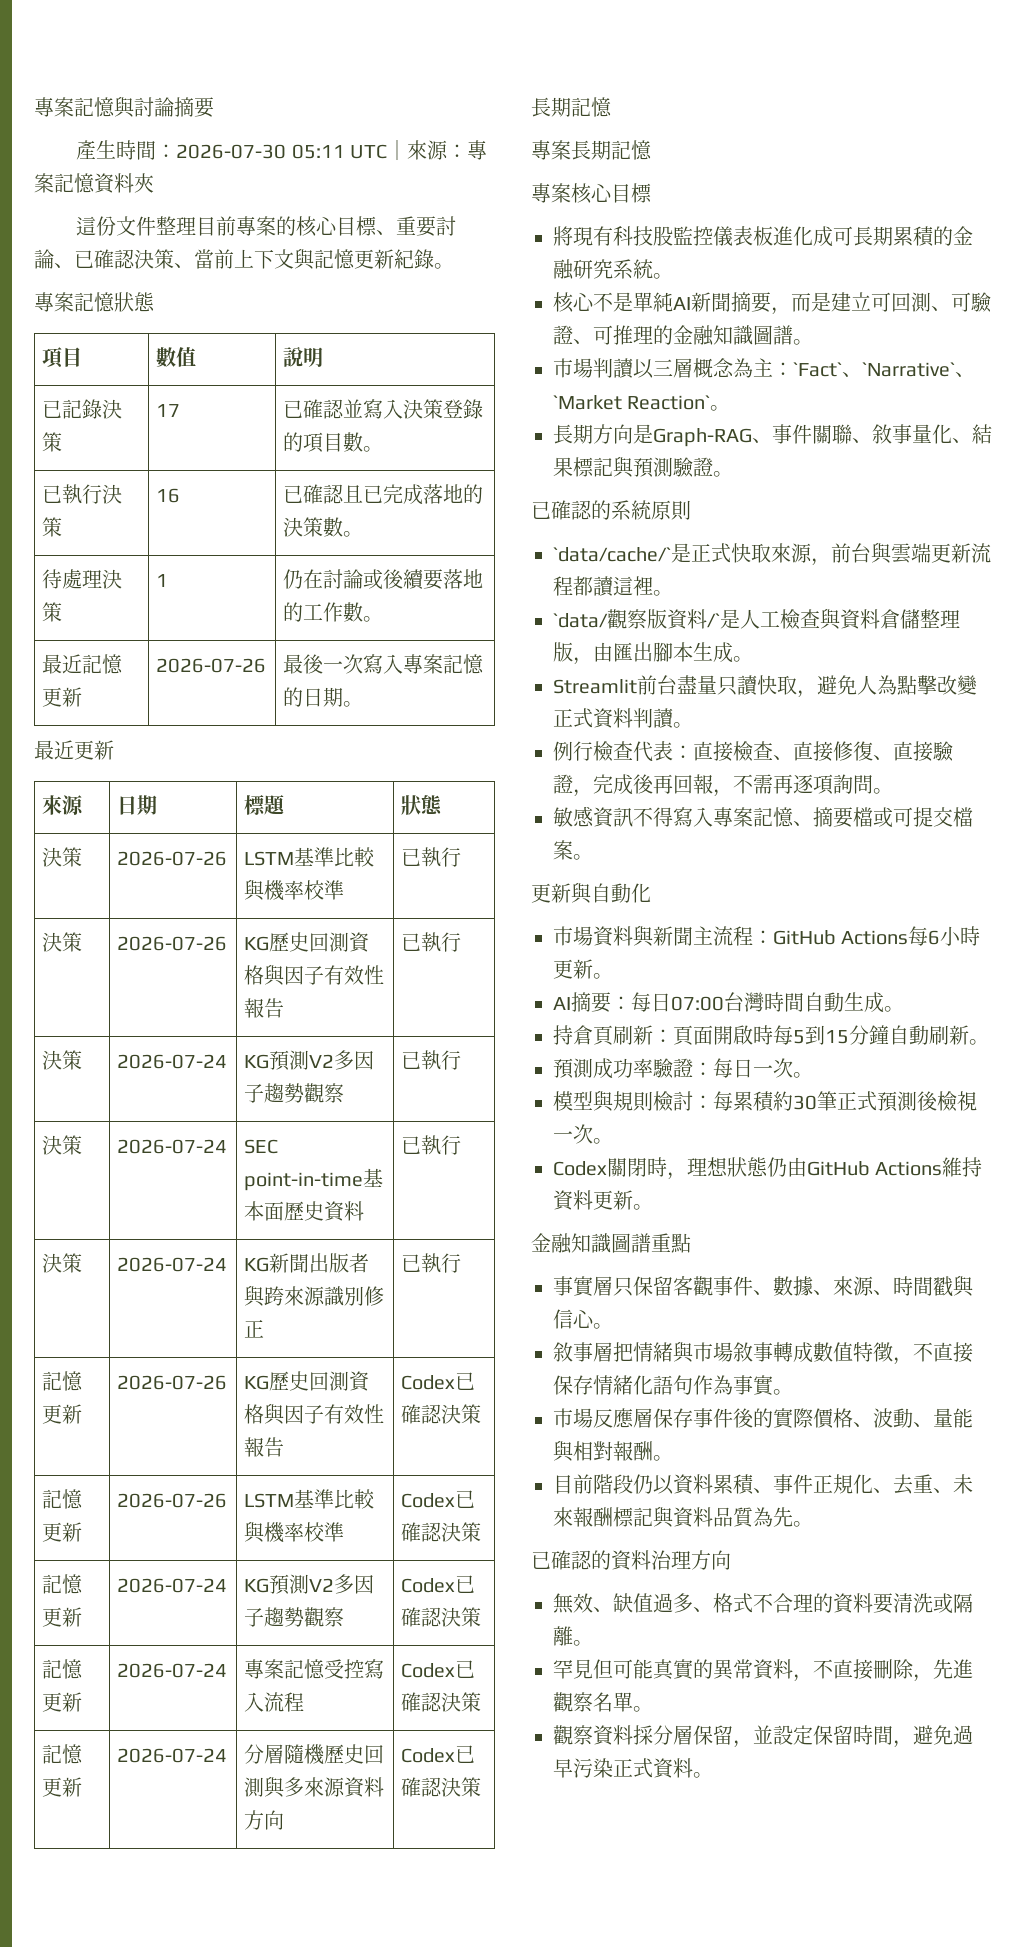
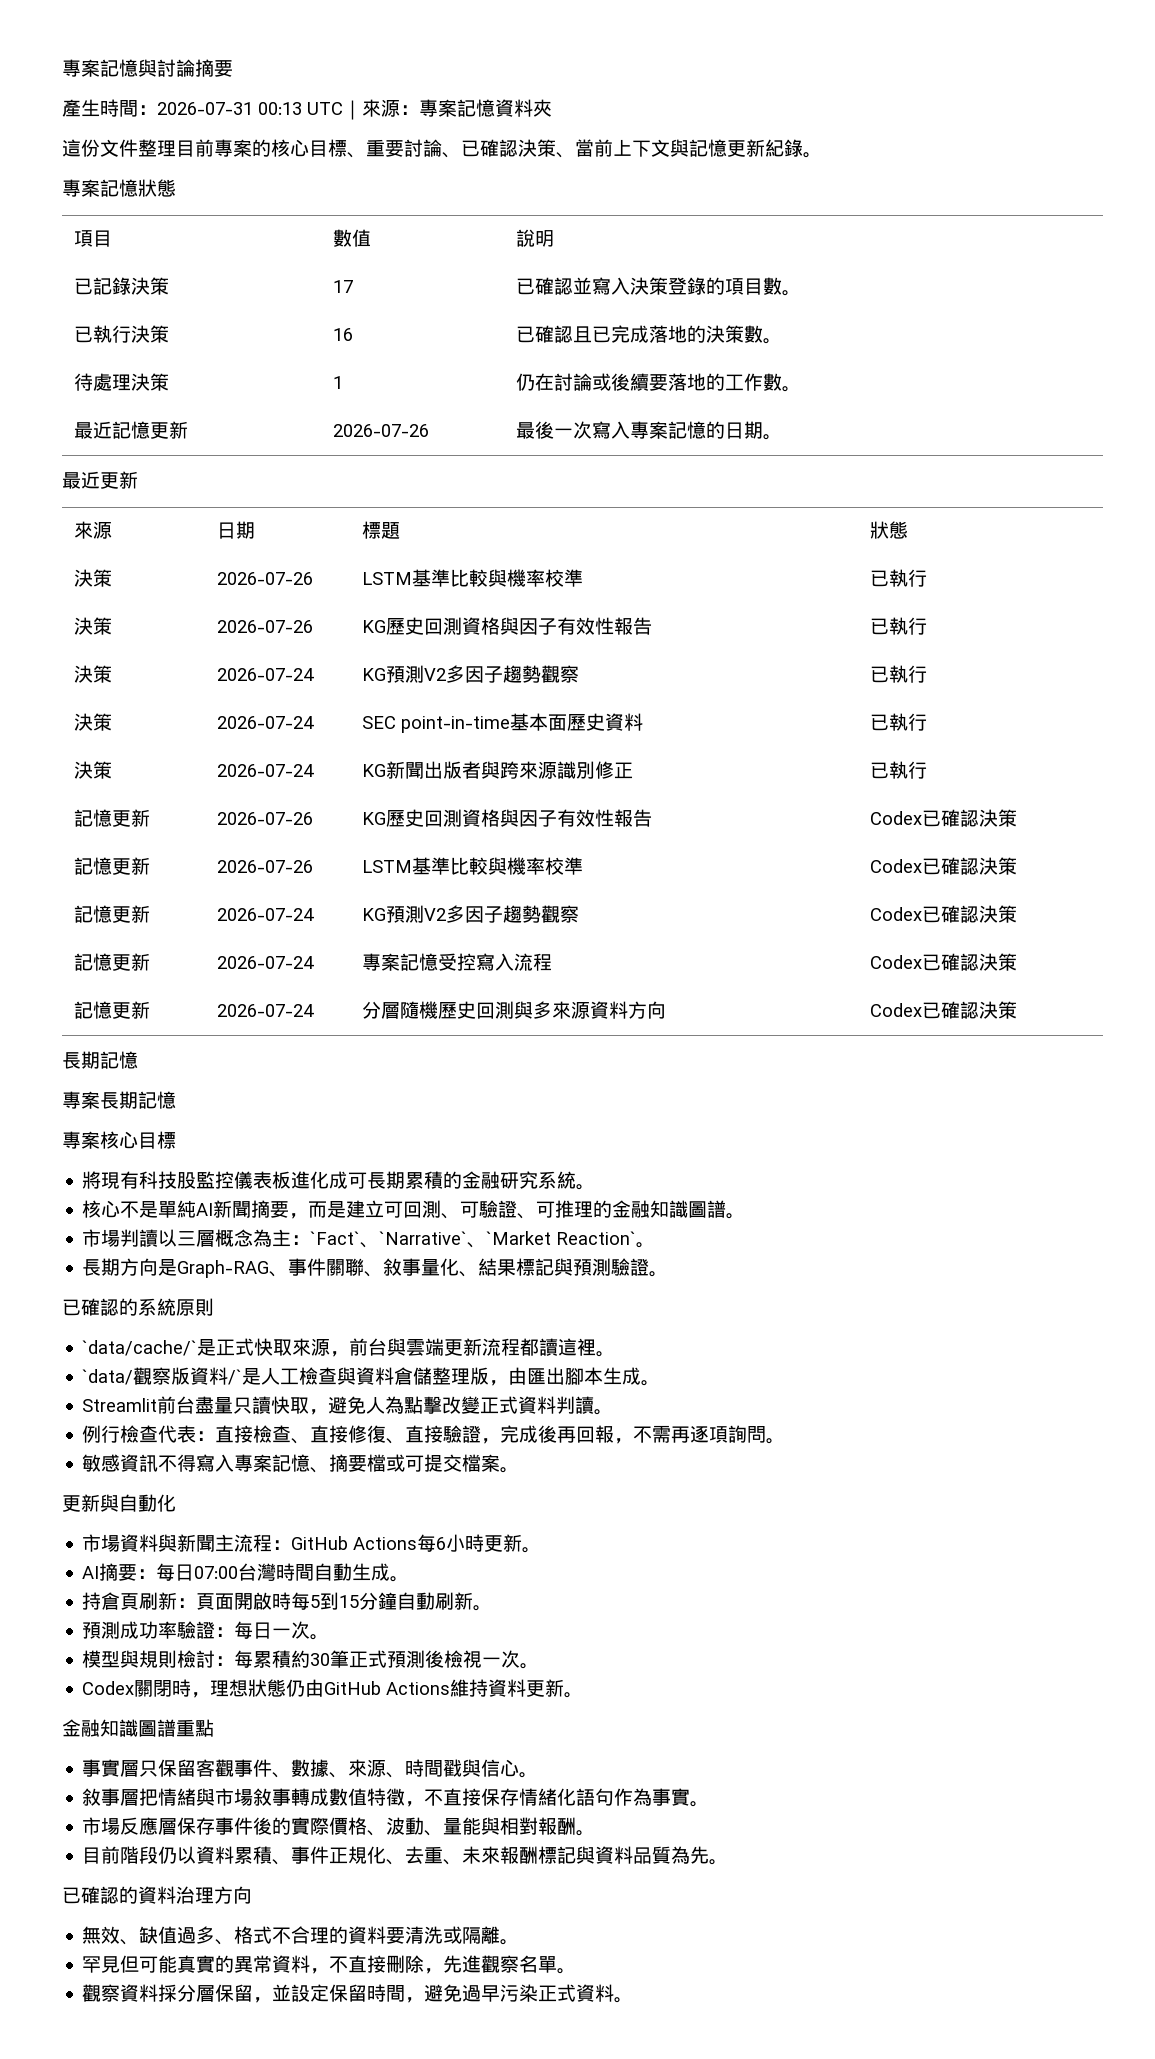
[176,144,345,159] 2026-07-30 05:11 -> [157,102,302,115] 2026-07-31 00:13

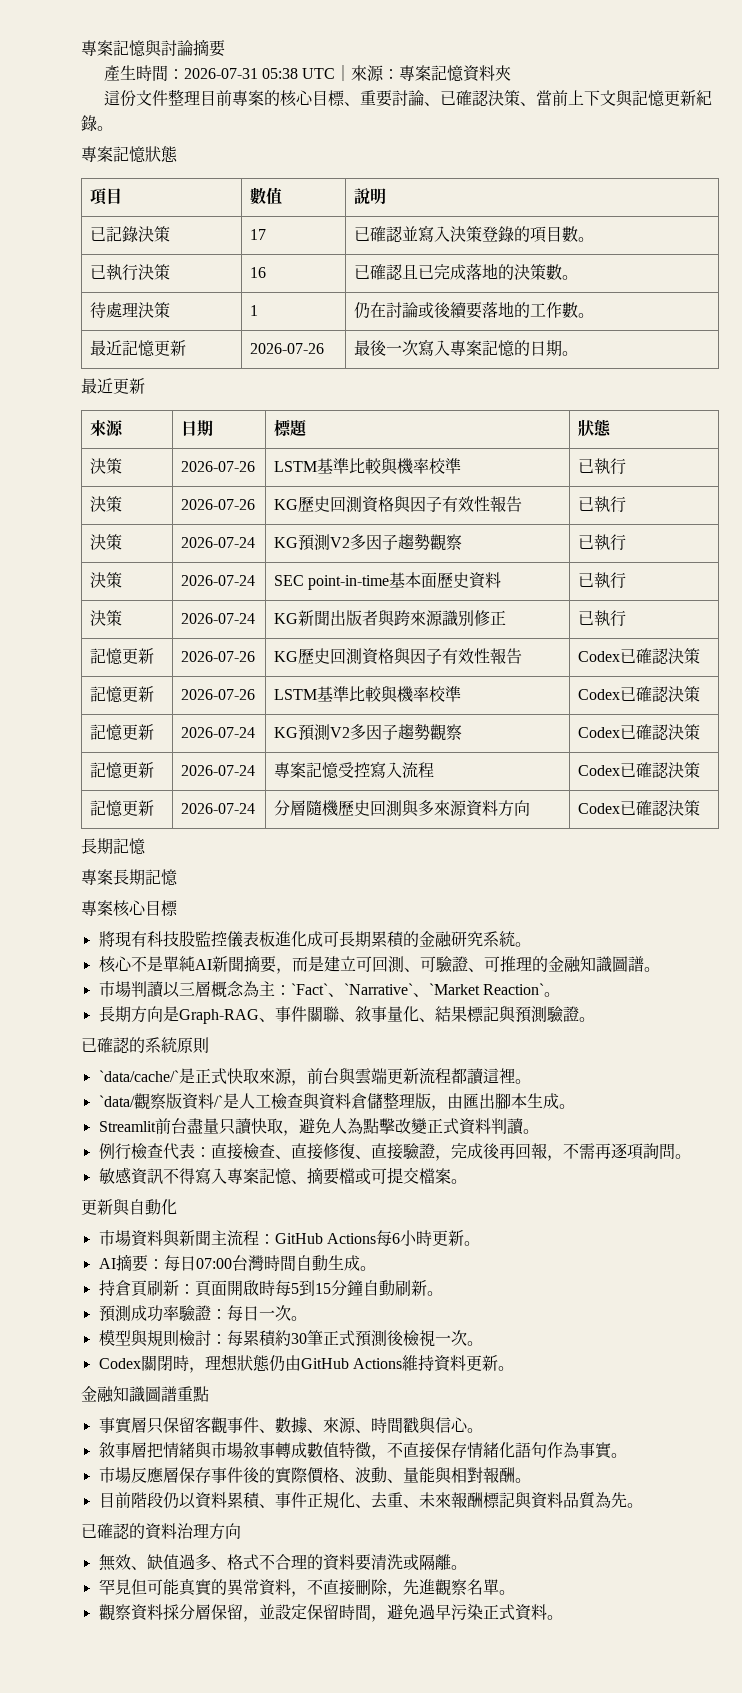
[258,102,302,115] 00:13 -> [262,68,299,79] 05:38

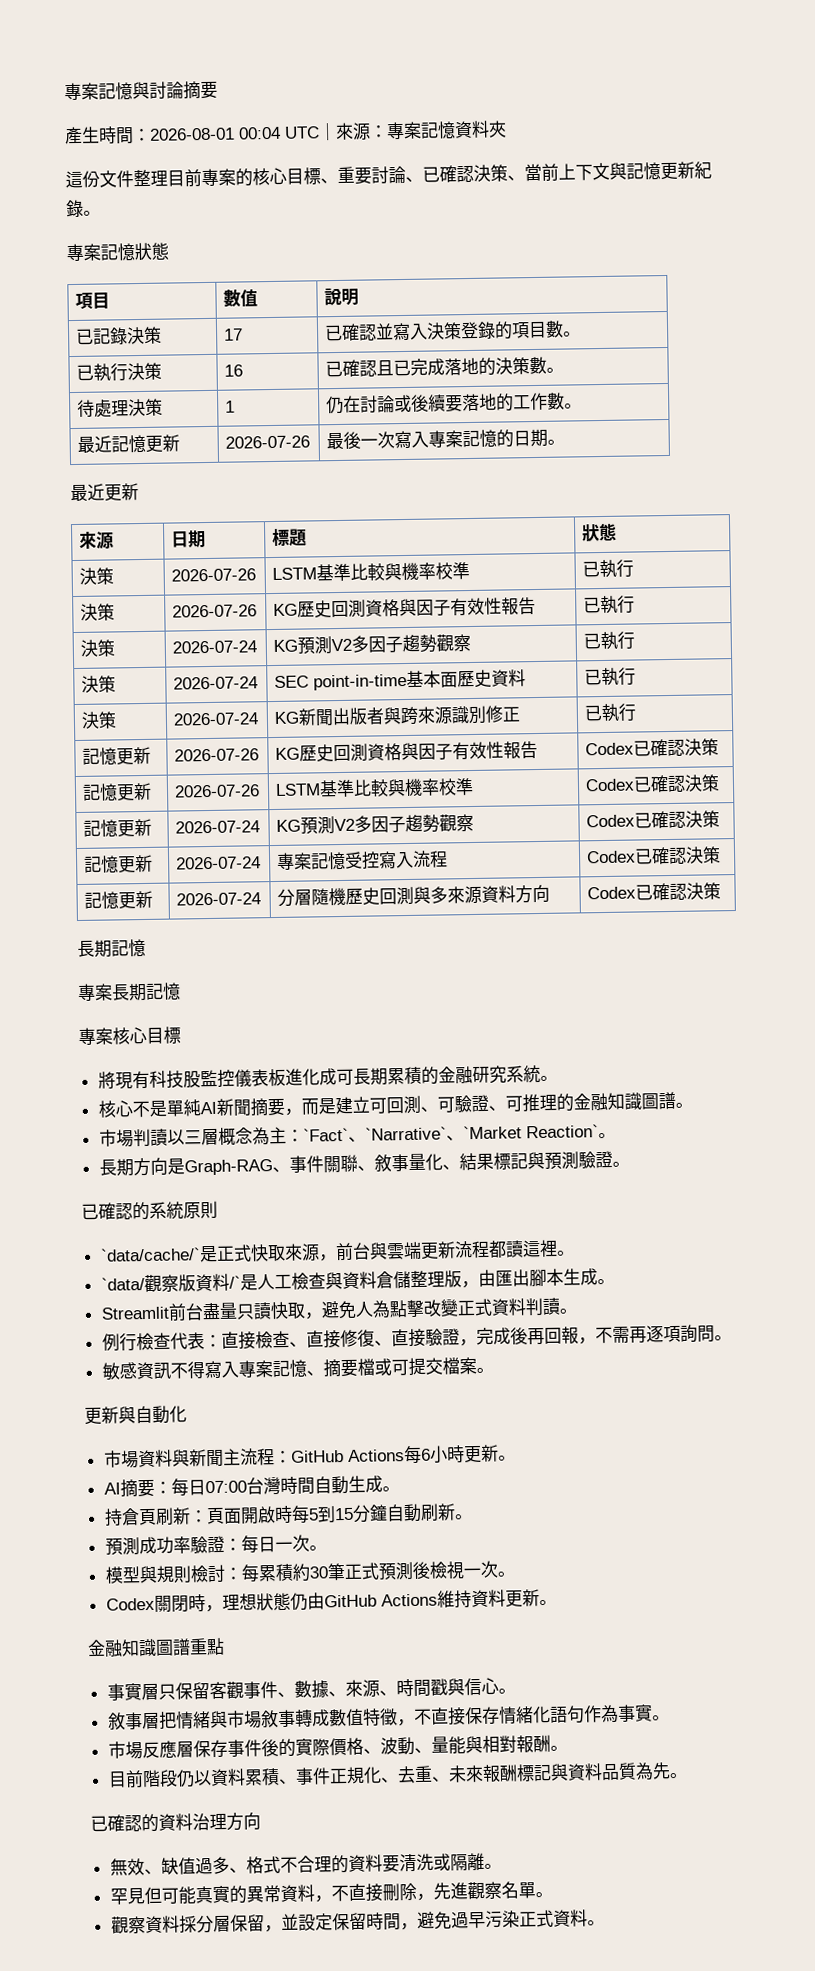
[183,68,299,79] 2026-07-31 05:38 -> [149,126,281,141] 2026-08-01 00:04

